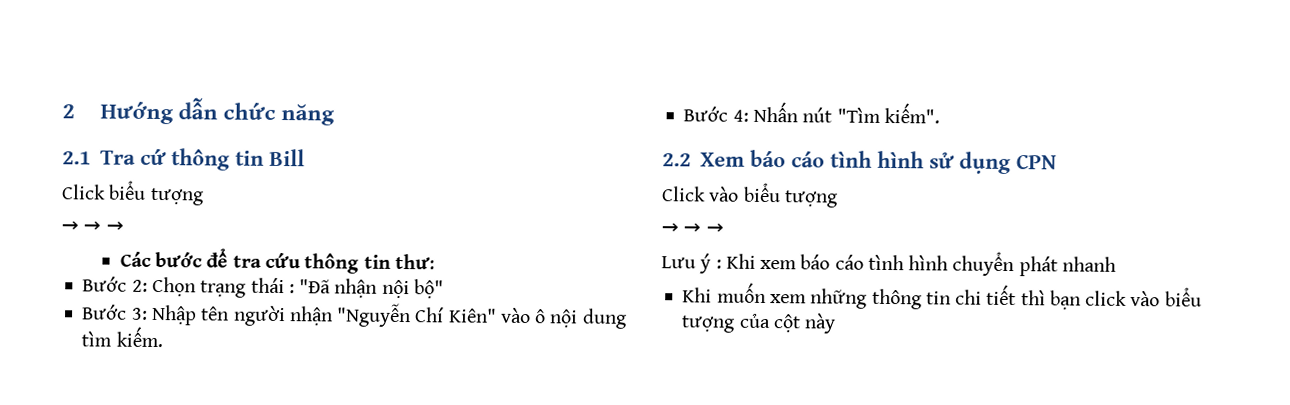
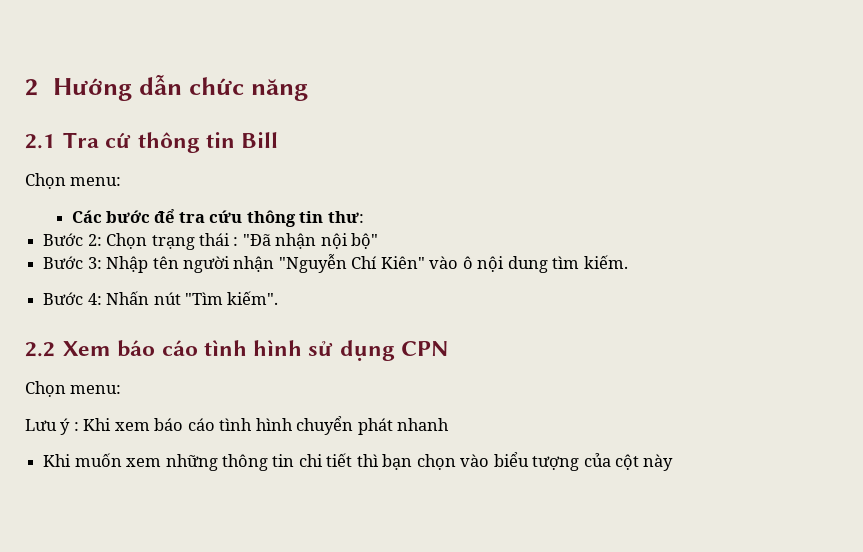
[62,180,204,206] [61,221,124,232] Click biểu tượng // → → → -> [25,173,122,189] Chọn menu:
[662,182,838,208] [661,223,724,234] Click vào biểu tượng // → → → -> [25,381,122,397] Chọn menu:
[1085,290,1128,306] click -> [416,454,456,470] chọn

